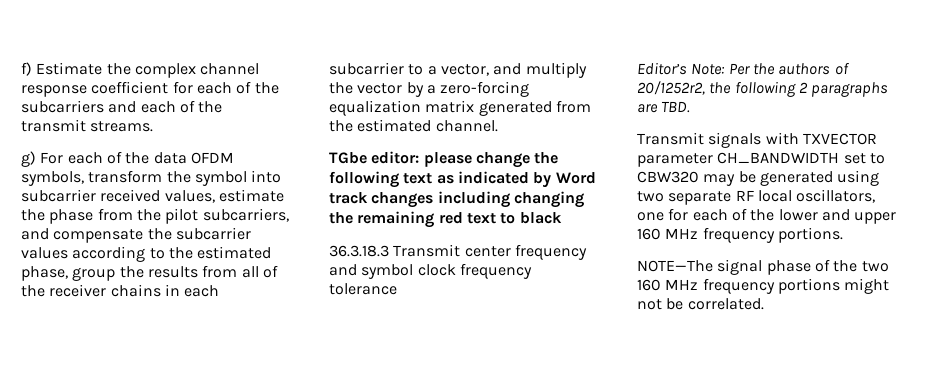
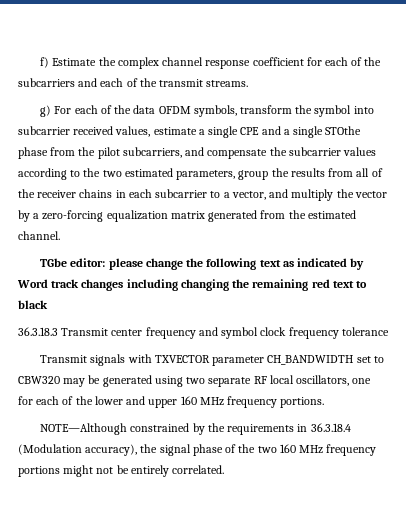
[21,209,45,221] the -> [198,126,362,138] a single CPE and a single STOthe
[197,246,272,259] [21,266,68,281] estimated phase, -> [102,168,236,180] two estimated parameters,
[637,62,849,75] [637,81,889,97] [637,101,691,113] // Editor’s Note: Per the authors of 20/1252r2, the following 2 paragraphs are TBD. -> (389, 331) none
[637,260,713,272] NOTE—The -> [40,423,351,435] [18,444,158,456] NOTE—Although constrained by the requirements in 36.3.18.4 (Modulation accuracy), the
(684, 304) none -> [130,465,169,477] entirely

